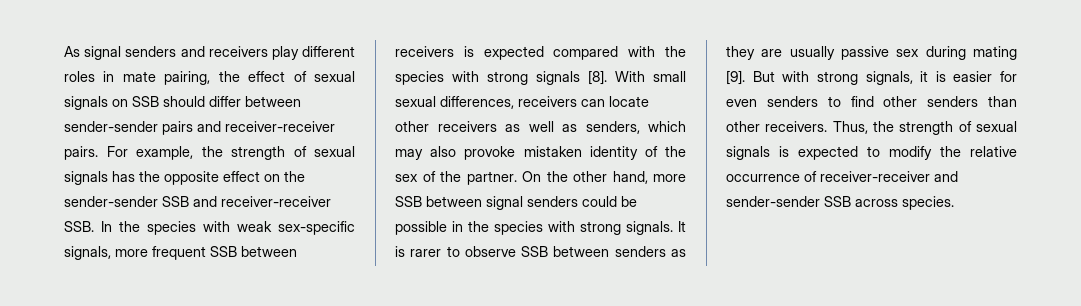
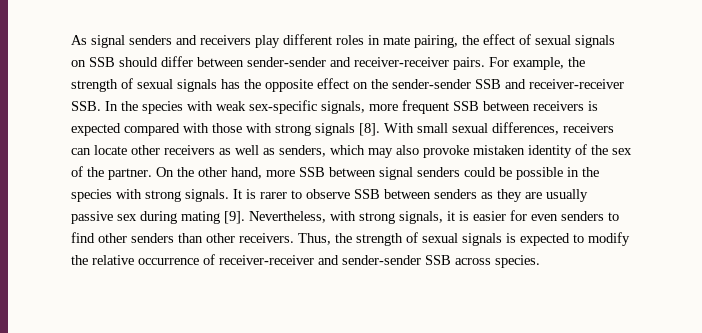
[162,121,193,135] pairs -> (326, 62) none
[665,46,686,57] [395,71,444,85] the species -> [212,123,242,133] those
[752,71,775,82] But -> [249,211,326,223] Nevertheless,

